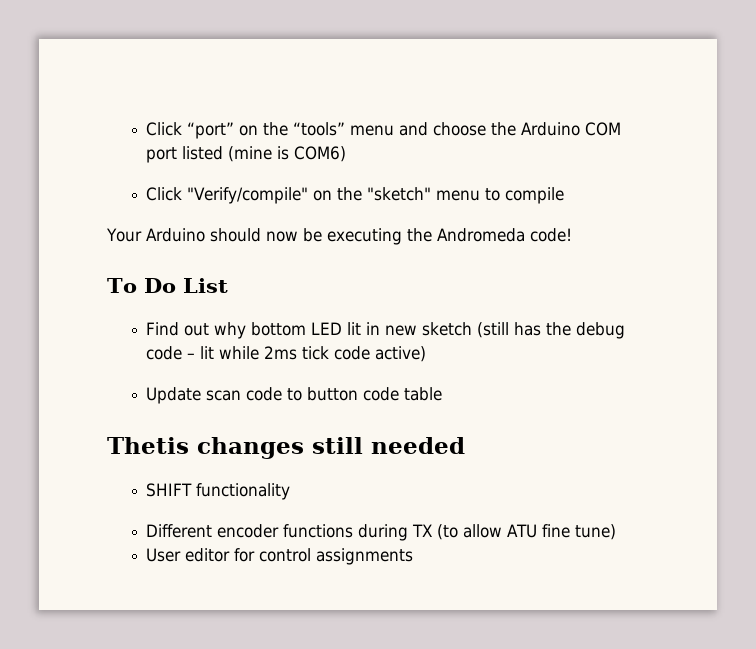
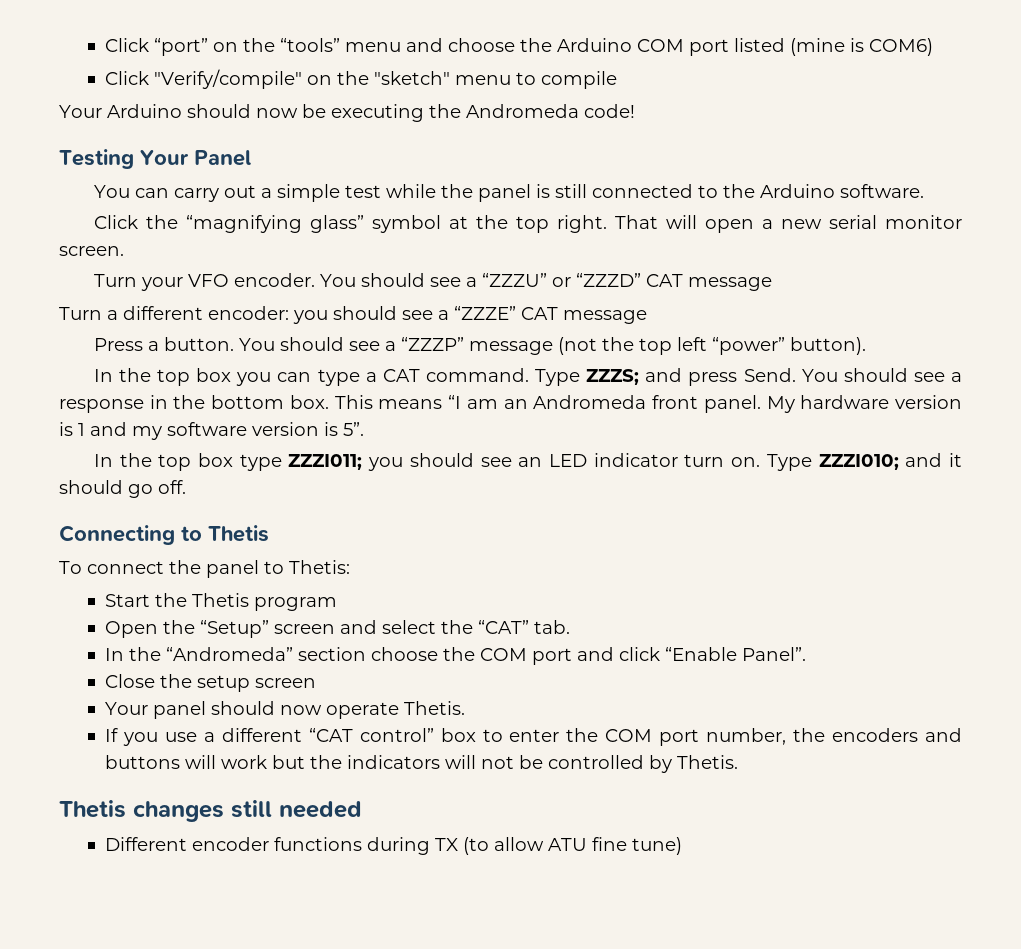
[107,278,228,293] [146,322,626,339] [146,346,427,362] [146,387,443,404] To Do List // Find out why bottom LED lit in new sketch (still has the debug code – lit while 2ms tick code active) // Update scan code to button code table -> [59,149,251,169] [93,184,924,202] [93,215,962,233] [59,246,124,256] [93,273,772,291] [59,306,647,324] [93,337,866,355] [93,368,963,386] [59,395,963,413] [59,422,364,440] [93,453,962,471] [59,480,186,498] [59,525,269,545] [59,560,350,578] [105,593,338,611] [105,620,571,638] [105,647,807,665] [105,674,317,692] [105,701,466,719] [105,728,962,746] [105,755,739,773] Testing Your Panel // You can carry out a simple test while the panel is still connected to the Arduino software. // Click the “magnifying glass” symbol at the top right. That will open a new serial monitor screen. // Turn your VFO encoder. You should see a “ZZZU” or “ZZZD” CAT message // Turn a different encoder: you should see a “ZZZE” CAT message // Press a button. You should see a “ZZZP” message (not the top left “power” button). // In the top box you can type a CAT command. Type ZZZS; and press Send. You should see a response in the bottom box. This means “I am an Andromeda front panel. My hardware version is 1 and my software version is 5”. // In the top box type ZZZI011; you should see an LED indicator turn on. Type ZZZI010; and it should go off. // Connecting to Thetis // To connect the panel to Thetis: // Start the Thetis program // Open the “Setup” screen and select the “CAT” tab. // In the “Andromeda” section choose the COM port and click “Enable Panel”. // Close the setup screen // Your panel should now operate Thetis. // If you use a different “CAT control” box to enter the COM port number, the encoders and buttons will work but the indicators will not be controlled by Thetis.
[146,483,291,500] // SHIFT functionality -> (362, 809) none
[146,548,414,565] // User editor for control assignments -> (683, 846) none

